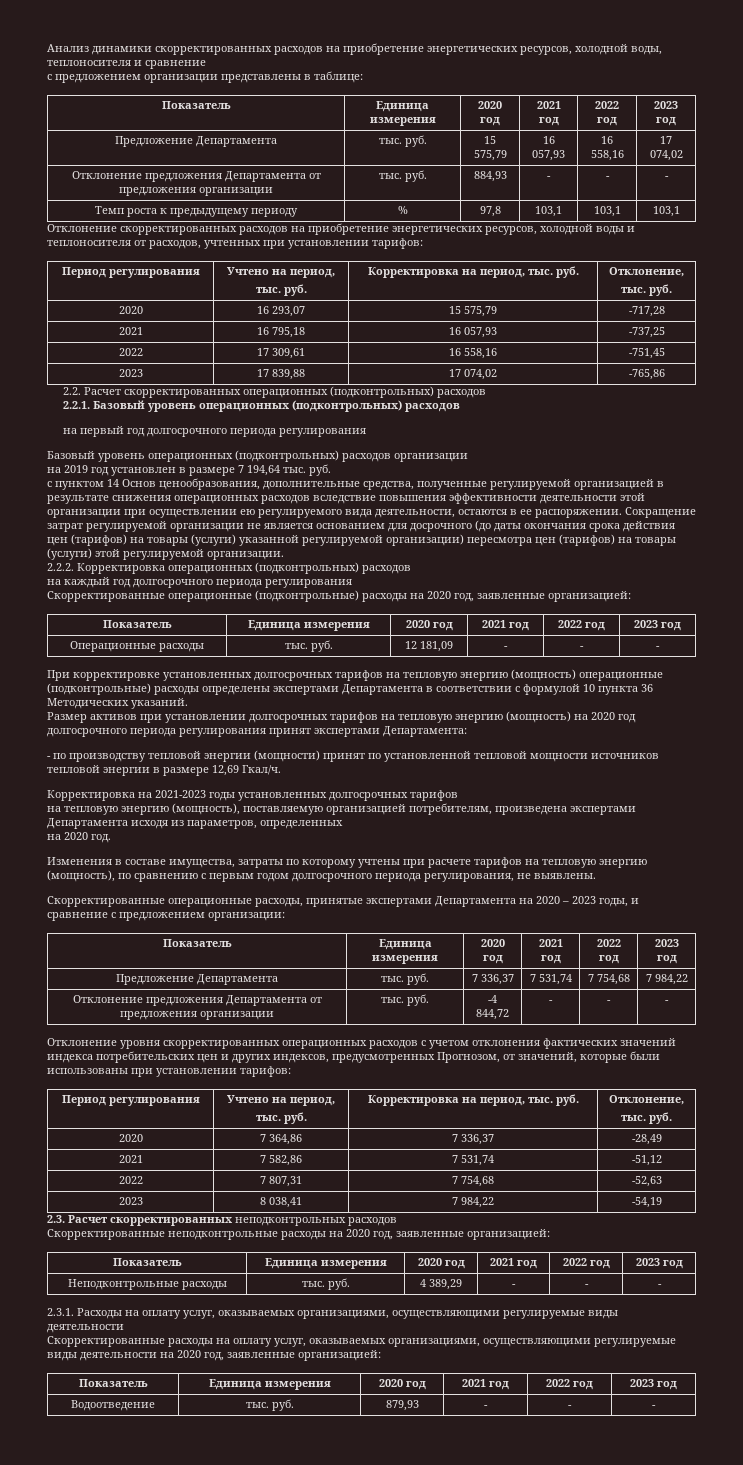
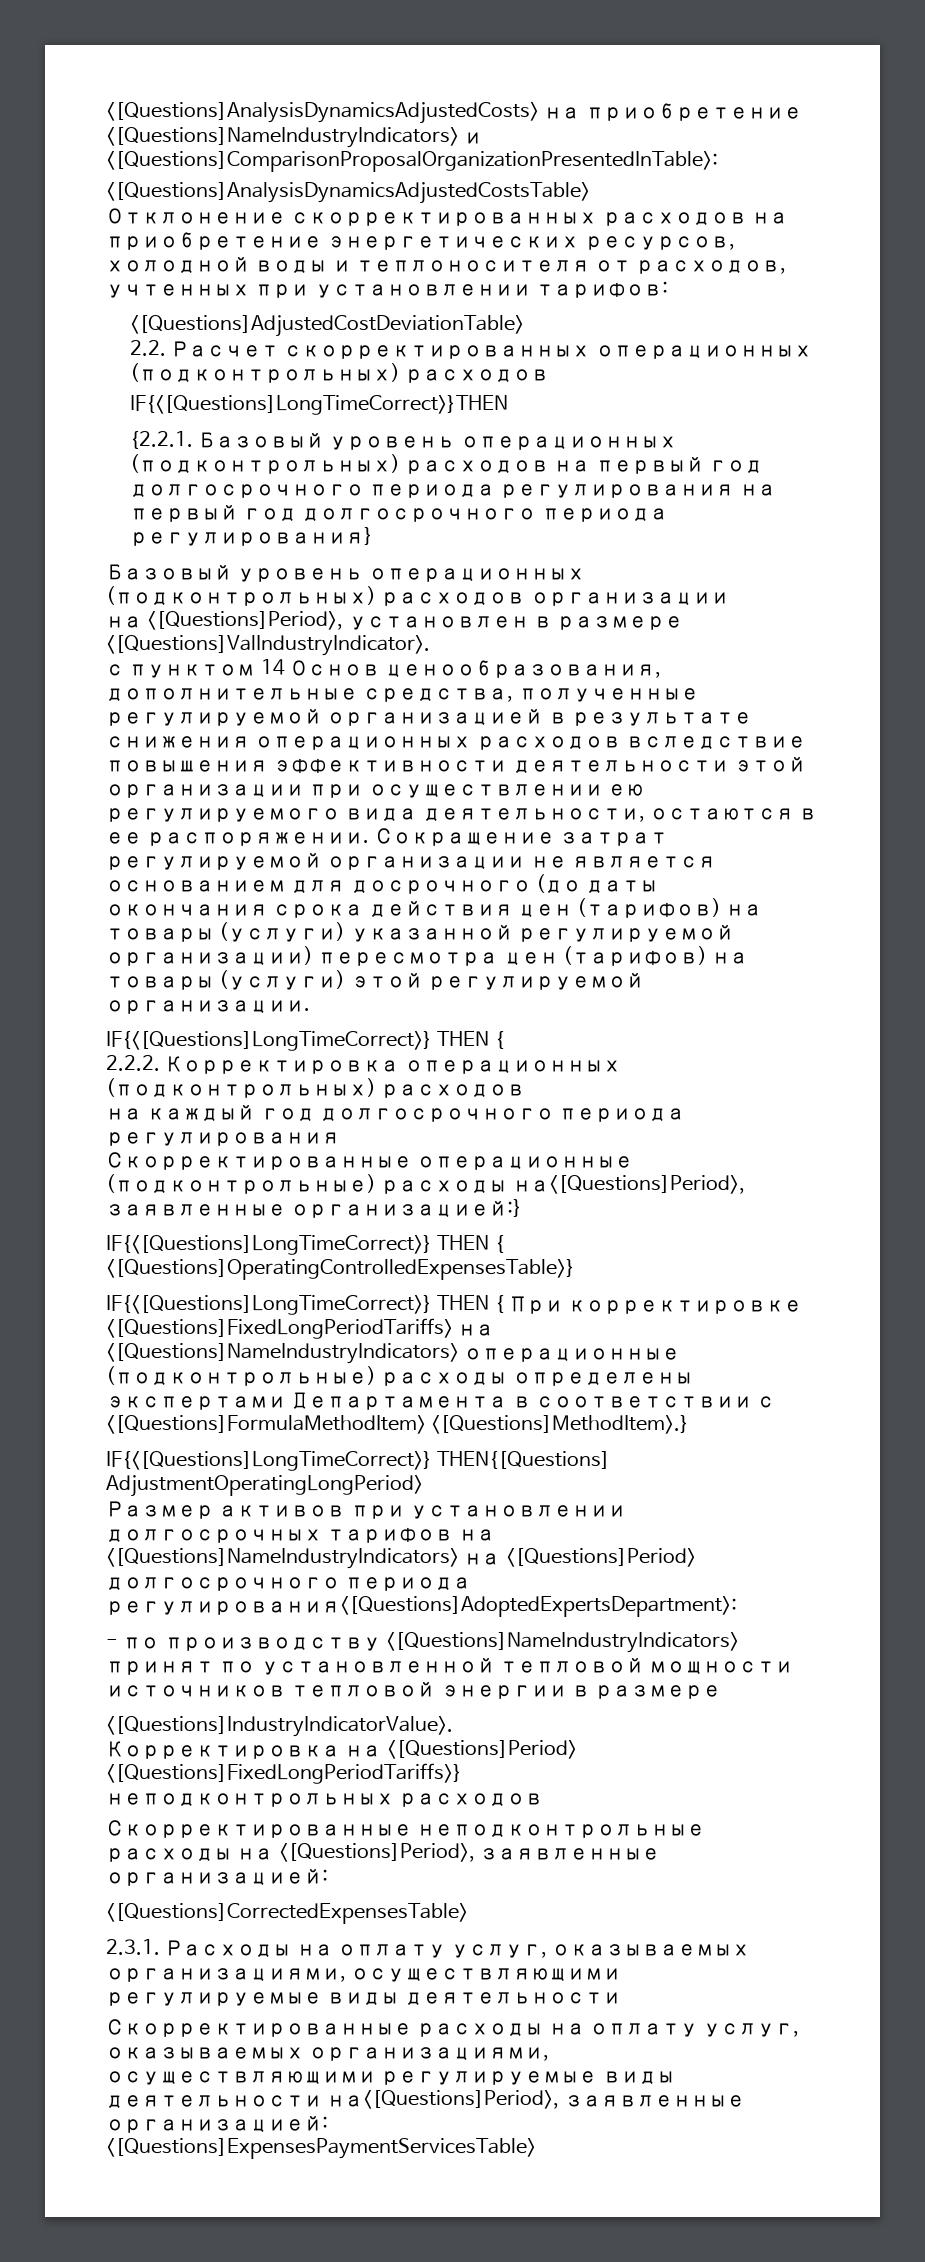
[47,43,662,55] [47,60,206,69] [47,71,363,83] [161,101,231,109] [376,101,429,112] [369,117,436,126] [478,101,502,109] [480,117,500,126] [536,101,561,109] [538,117,559,126] [595,101,619,109] [597,117,617,126] [654,101,678,109] [656,117,676,126] [115,136,277,147] [378,135,427,147] [484,136,496,144] [473,150,507,161] [542,136,555,144] [532,150,565,161] [601,136,613,144] [590,150,624,161] [660,136,672,144] [649,150,683,161] [71,171,321,182] [119,187,273,196] [378,170,427,182] [473,171,507,182] [547,176,551,179] [605,176,610,179] [664,176,669,179] [95,206,298,217] [397,206,408,214] [479,206,501,217] [535,206,562,217] [593,206,621,217] [652,206,680,217] Анализ динамики скорректированных расходов на приобретение энергетических ресурсов, холодной воды, теплоносителя и сравнение // с предложением организации представлены в таблице: // Показатель | Единица измерения | 2020 год | 2021 год | 2022 год | 2023 год // Предложение Департамента | тыс. руб. | 15 575,79 | 16 057,93 | 16 558,16 | 17 074,02 // Отклонение предложения Департамента от предложения организации | тыс. руб. | 884,93 | - | - | - // Темп роста к предыдущему периоду | % | 97,8 | 103,1 | 103,1 | 103,1 -> [106,102,802,124] [106,127,483,148] [106,151,718,172] [106,182,590,204] <[Questions]AnalysisDynamicsAdjustedCosts> на приобретение <[Questions]NameIndustryIndicators> и <[Questions]ComparisonProposalOrganizationPresentedInTable>: // <[Questions]AnalysisDynamicsAdjustedCostsTable>
[61,267,200,278] [227,267,335,278] [255,284,307,296] [367,266,579,278] [609,267,684,277] [621,284,672,296] [118,306,143,314] [257,306,305,317] [449,306,497,317] [628,306,665,317] [118,327,143,335] [257,327,305,338] [449,327,497,338] [628,327,665,338] [118,348,143,356] [257,348,305,359] [449,348,497,359] [628,348,665,359] [118,369,143,377] [257,369,305,380] [449,369,497,380] [628,369,665,380] // Период регулирования | Учтено на период, // тыс. руб. | Корректировка на период, тыс. руб. | Отклонение, // тыс. руб. // 2020 | 16 293,07 | 15 575,79 | -717,28 // 2021 | 16 795,18 | 16 057,93 | -737,25 // 2022 | 17 309,61 | 16 558,16 | -751,45 // 2023 | 17 839,88 | 17 074,02 | -765,86 -> [129,315,524,337] // <[Questions]AdjustedCostDeviationTable>
[62,400,460,412] 2.2.1. Базовый уровень операционных (подконтрольных) расходов // -> [129,395,508,415] [129,431,677,450] [129,454,550,474] IF{<[Questions]LongTimeCorrect>}THEN // {2.2.1. Базовый уровень операционных (подконтрольных) расходов
(366, 432) none -> [739,484,776,496] [129,505,668,522] [129,527,373,546] на первый год долгосрочного периода регулирования}
[64,465,109,476] 2019 год -> [147,611,344,630] <[Questions]Period>,
[238,464,331,476] 7 194,64 тыс. руб. -> [106,635,430,656] <[Questions]ValIndustryIndicator>.
(284, 555) none -> [106,1031,504,1051] // IF{<[Questions]LongTimeCorrect>} THEN {
[410,591,631,602] [102,620,172,628] [247,620,370,631] [405,620,453,631] [482,620,529,631] [558,620,605,631] [634,620,681,631] [70,641,204,652] [284,640,333,652] [405,641,453,652] [504,646,508,649] [580,646,584,649] [656,646,660,649] [47,669,576,681] на 2020 год, заявленные организацией: // Показатель | Единица измерения | 2020 год | 2021 год | 2022 год | 2023 год // Операционные расходы | тыс. руб. | 12 181,09 | - | - | - // При корректировке установленных долгосрочных тарифов на тепловую энергию (мощность) -> [512,1175,745,1194] [106,1199,523,1218] [106,1235,504,1255] [106,1259,575,1280] [106,1295,803,1315] [106,1318,495,1339] [106,1343,459,1364] на<[Questions]Period>, заявленные организацией:} // IF{<[Questions]LongTimeCorrect>} THEN { <[Questions]OperatingControlledExpensesTable>} // IF{<[Questions]LongTimeCorrect>} THEN { При корректировке <[Questions]FixedLongPeriodTariffs> на <[Questions]NameIndustryIndicators>
[523,684,653,695] [47,698,188,709] формулой 10 пункта 36 Методических указаний. -> [106,1415,690,1434] [106,1451,611,1471] [106,1475,423,1497] <[Questions]FormulaMethodItem> <[Questions]MethodItem>.} // IF{<[Questions]LongTimeCorrect>} THEN{[Questions] AdjustmentOperatingLongPeriod>
[398,711,636,723] [47,726,467,737] тепловую энергию (мощность) на 2020 год долгосрочного периода регулирования принят экспертами Департамента: -> [106,1548,696,1569] [106,1577,472,1591] [106,1596,737,1617] <[Questions]NameIndustryIndicators> на <[Questions]Period> долгосрочного периода регулирования<[Questions]AdoptedExpertsDepartment>:
[148,750,320,762] тепловой энергии (мощности) -> [385,1632,739,1653] <[Questions]NameIndustryIndicators>
[212,765,281,776] [47,790,458,801] [47,803,636,815] [47,818,343,829] [47,832,111,843] [47,857,647,868] [47,870,596,882] [47,896,639,907] [47,912,285,921] [162,939,232,947] [378,939,432,950] [372,955,438,964] [480,939,505,947] [482,955,503,964] [538,939,563,947] [540,955,561,964] [596,939,621,947] [598,955,619,964] [654,939,679,947] [656,955,677,964] [116,974,278,985] [381,973,429,985] [471,974,514,985] [529,974,572,985] [587,974,630,985] [645,974,688,985] [72,995,322,1006] [120,1011,274,1020] [381,994,429,1006] [488,995,497,1003] [476,1009,509,1020] [549,1000,553,1003] [607,1000,611,1003] [665,1000,669,1003] [47,1038,676,1049] [47,1051,660,1063] [47,1066,291,1077] [61,1095,200,1106] [227,1095,335,1106] [255,1112,307,1124] [367,1094,579,1106] [609,1095,684,1105] [621,1112,672,1124] [118,1134,143,1142] [260,1134,302,1145] [452,1134,494,1145] [631,1134,662,1145] [118,1155,143,1163] [260,1155,302,1166] [452,1155,494,1166] [631,1155,662,1166] [118,1176,143,1184] [260,1176,302,1187] [452,1176,494,1187] [631,1176,662,1187] [118,1197,143,1205] [260,1197,302,1208] [452,1197,494,1208] [631,1197,662,1208] [47,1215,233,1226] 12,69 Гкал/ч. // Корректировка на 2021-2023 годы установленных долгосрочных тарифов // на тепловую энергию (мощность), поставляемую организацией потребителям, произведена экспертами Департамента исходя из параметров, определенных // на 2020 год. // Изменения в составе имущества, затраты по которому учтены при расчете тарифов на тепловую энергию (мощность), по сравнению с первым годом долгосрочного периода регулирования, не выявлены. // Скорректированные операционные расходы, принятые экспертами Департамента на 2020 – 2023 годы, и сравнение с предложением организации: // Показатель | Единица измерения | 2020 год | 2021 год | 2022 год | 2023 год // Предложение Департамента | тыс. руб. | 7 336,37 | 7 531,74 | 7 754,68 | 7 984,22 // Отклонение предложения Департамента от предложения организации | тыс. руб. | -4 844,72 | - | - | - // Отклонение уровня скорректированных операционных расходов с учетом отклонения фактических значений индекса потребительских цен и других индексов, предусмотренных Прогнозом, от значений, которые были использованы при установлении тарифов: // Период регулирования | Учтено на период, // тыс. руб. | Корректировка на период, тыс. руб. | Отклонение, // тыс. руб. // 2020 | 7 364,86 | 7 336,37 | -28,49 // 2021 | 7 582,86 | 7 531,74 | -51,12 // 2022 | 7 807,31 | 7 754,68 | -52,63 // 2023 | 8 038,41 | 7 984,22 | -54,19 // 2.3. Расчет скорректированных -> [106,1716,453,1737] [106,1740,577,1759] [106,1763,462,1784] // <[Questions]IndustryIndicatorValue>. // Корректировка на <[Questions]Period> <[Questions]FixedLongPeriodTariffs>} //
[346,1229,550,1240] [112,1258,182,1266] [264,1258,387,1269] [417,1258,465,1269] [490,1258,537,1269] [562,1258,610,1269] [635,1258,683,1269] [67,1279,227,1290] [301,1278,350,1290] [420,1279,462,1290] [512,1284,516,1287] [584,1284,589,1287] [657,1284,662,1287] 2020 год, заявленные организацией: // Показатель | Единица измерения | 2020 год | 2021 год | 2022 год | 2023 год // Неподконтрольные расходы | тыс. руб. | 4 389,29 | - | - | - -> [278,1843,660,1862] [106,1869,328,1886] [106,1903,468,1924] <[Questions]Period>, заявленные организацией: // <[Questions]CorrectedExpensesTable>
[160,1350,381,1361] [78,1379,148,1387] [208,1379,331,1390] [378,1379,426,1390] [462,1379,509,1390] [546,1379,593,1390] [630,1379,677,1390] [71,1400,155,1411] [245,1399,294,1411] [385,1400,419,1411] [484,1405,488,1408] [568,1405,572,1408] [652,1405,656,1408] на 2020 год, заявленные организацией: // Показатель | Единица измерения | 2020 год | 2021 год | 2022 год | 2023 год // Водоотведение | тыс. руб. | 879,93 | - | - | - -> [327,2090,745,2109] [106,2116,328,2133] [106,2138,536,2159] на<[Questions]Period>, заявленные организацией: // <[Questions]ExpensesPaymentServicesTable>

